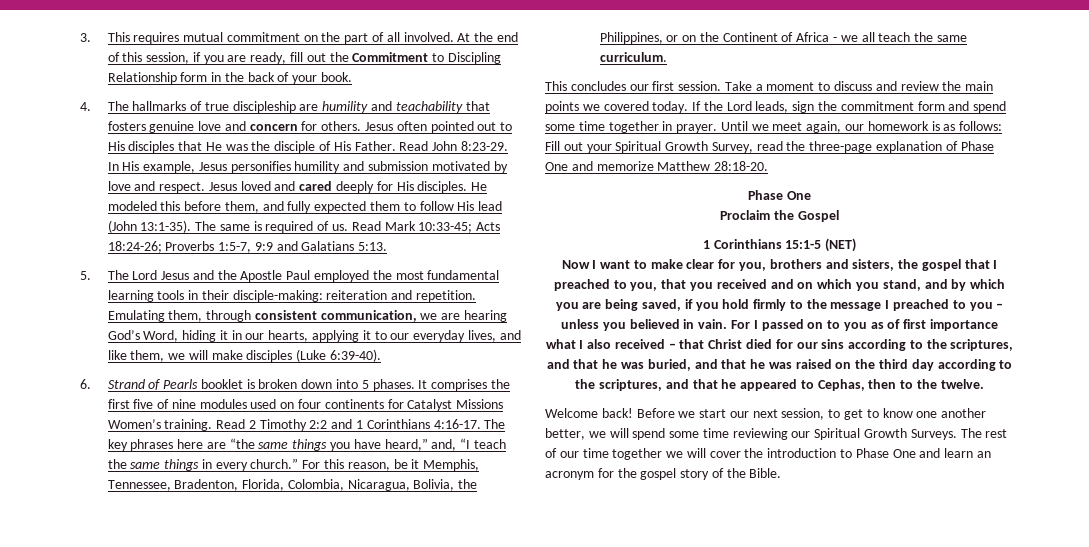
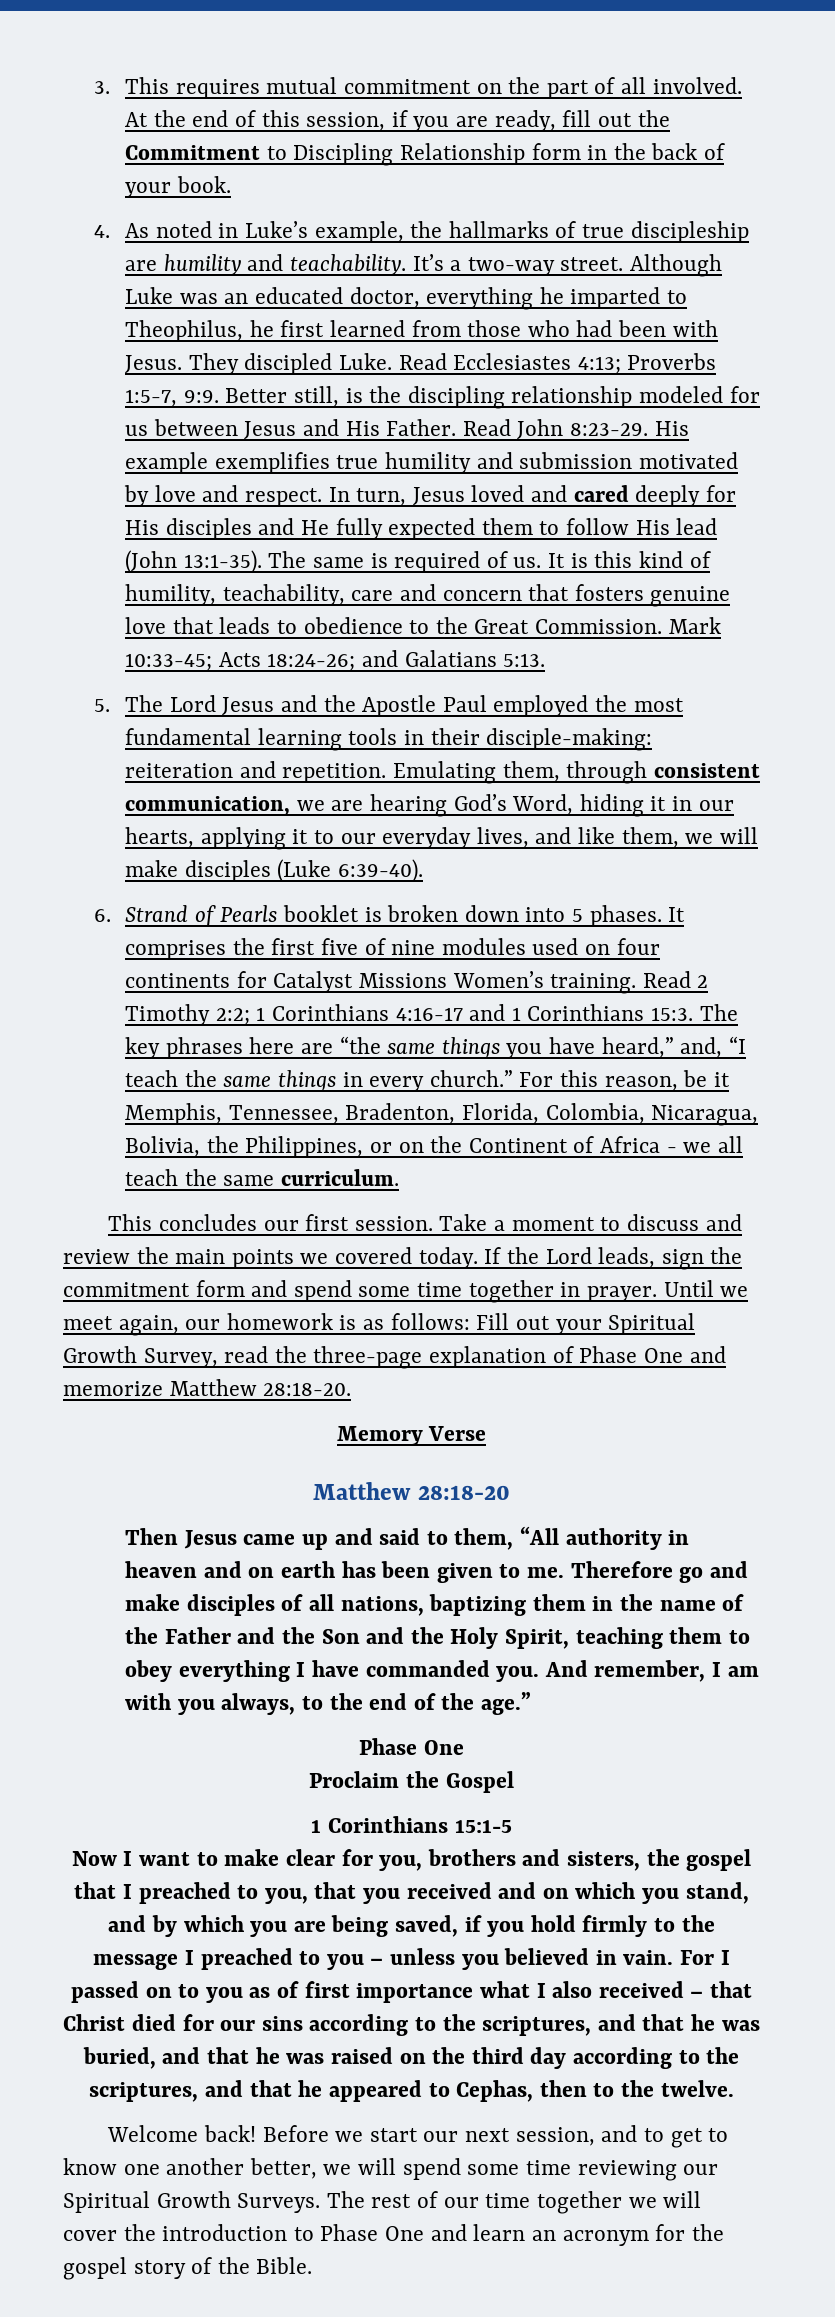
[107,101,129,111] The -> [125,221,443,243] As noted in Luke’s example, the
[395,101,490,113] [107,121,513,133] [107,141,331,153] teachability that fosters genuine love and concern for others. Jesus often pointed out to His disciples that He was the disciple of -> [290,254,723,277] [125,287,688,310] [125,320,718,342] [125,353,717,375] [125,386,760,409] [125,419,340,440] teachability. It’s a two-way street. Although Luke was an educated doctor, everything he imparted to Theophilus, he first learned from those who had been with Jesus. They discipled Luke. Read Ecclesiastes 4:13; Proverbs 1:5-7, 9:9. Better still, is the discipling relationship modeled for us between Jesus and
[107,161,291,173] In His example, Jesus personifies -> [654,421,689,436] [125,452,379,474] His example exemplifies true
(206, 187) none -> [328,487,407,506] In turn,
[417,181,488,193] [107,201,284,213] disciples. He modeled this before them, and -> [165,518,330,540] disciples and He
[351,221,381,231] Read -> [548,551,711,568] [125,584,731,607] [125,617,663,634] It is this kind of humility, teachability, care and concern that fosters genuine love that leads to obedience to the Great Commission.
[165,241,273,253] Proverbs 1:5-7, 9:9 -> (356, 662) none
[309,420,328,429] 2:2 -> [215,1004,463,1025] 2:2; 1 Corinthians 4:16-17
[433,419,481,429] 4:16-17. -> [651,1007,694,1021] 15:3.
(769, 166) none -> [336,1426,487,1446] [313,1482,510,1500] [125,1526,690,1550] [125,1561,748,1583] [125,1594,745,1616] [125,1627,750,1649] [125,1660,759,1682] [125,1692,532,1715] // Memory Verse // Matthew 28:18-20 // Then Jesus came up and said to them, “All authority in heaven and on earth has been given to me. Therefore go and make disciples of all nations, baptizing them in the name of the Father and the Son and the Holy Spirit, teaching them to obey everything I have commanded you. And remember, I am with you always, to the end of the age.”
[825,238,857,252] (NET) -> (512, 1826) none
(825, 414) none -> [601,2125,638,2142] and

